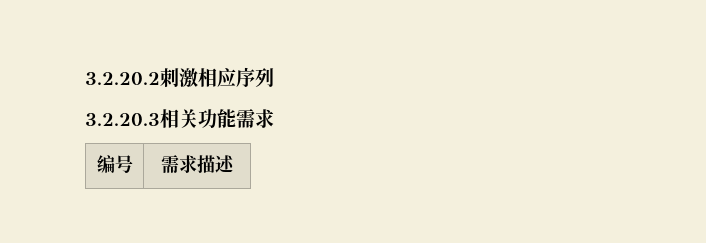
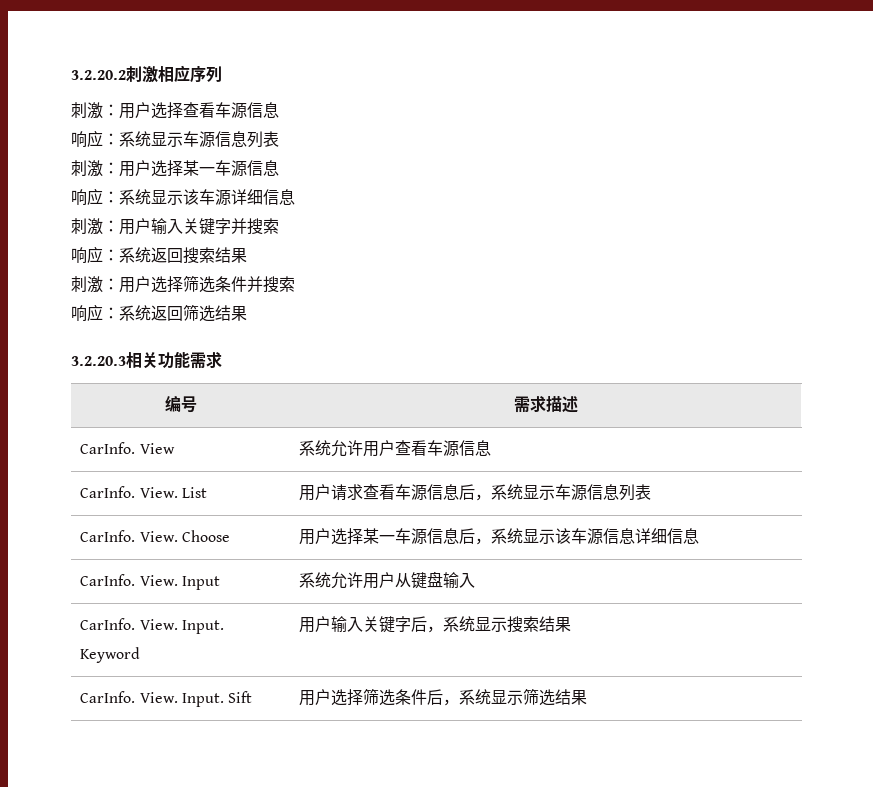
(274, 78) none -> [71,102,279,119] [71,130,279,148] [71,160,279,177] [71,188,295,206] [71,218,279,235] [71,246,247,264] [71,275,295,293] [71,304,247,322] // 刺激：用户选择查看车源信息 // 响应：系统显示车源信息列表 // 刺激：用户选择某一车源信息 // 响应：系统显示该车源详细信息 // 刺激：用户输入关键字并搜索 // 响应：系统返回搜索结果 // 刺激：用户选择筛选条件并搜索 // 响应：系统返回筛选结果
(235, 164) none -> [80,442,175,454] [299,440,492,457] [80,486,208,498] [299,484,652,501] [80,530,231,542] [299,528,700,545] [80,574,221,590] [299,571,476,589] [80,618,225,634] [80,647,141,663] [299,616,572,633] [80,691,253,707] [299,688,588,706] // CarInfo. View | 系统允许用户查看车源信息 // CarInfo. View. List | 用户请求查看车源信息后，系统显示车源信息列表 // CarInfo. View. Choose | 用户选择某一车源信息后，系统显示该车源信息详细信息 // CarInfo. View. Input | 系统允许用户从键盘输入 // CarInfo. View. Input. Keyword | 用户输入关键字后，系统显示搜索结果 // CarInfo. View. Input. Sift | 用户选择筛选条件后，系统显示筛选结果

